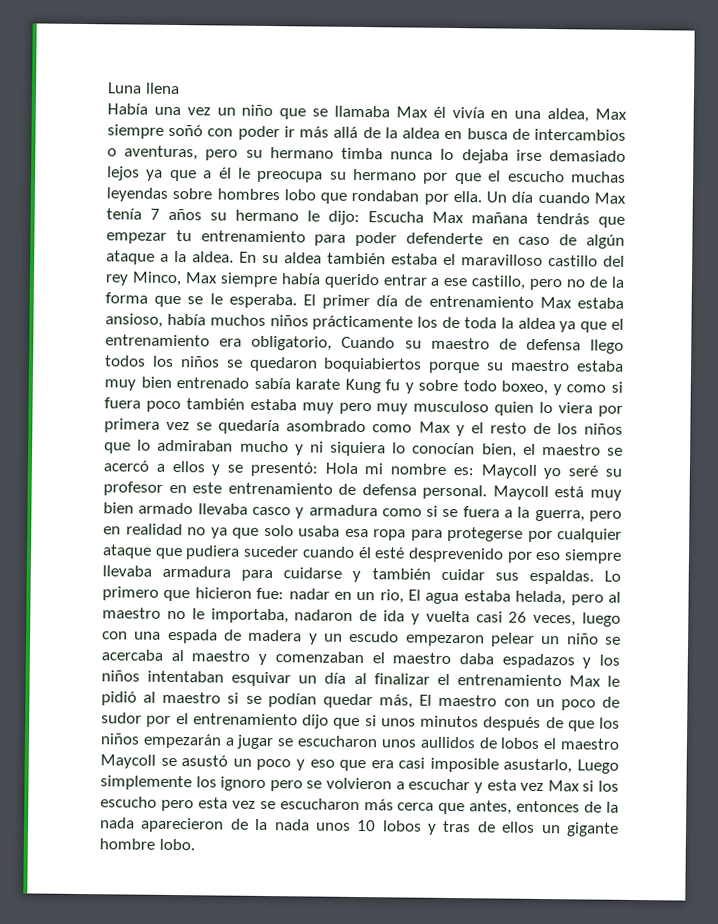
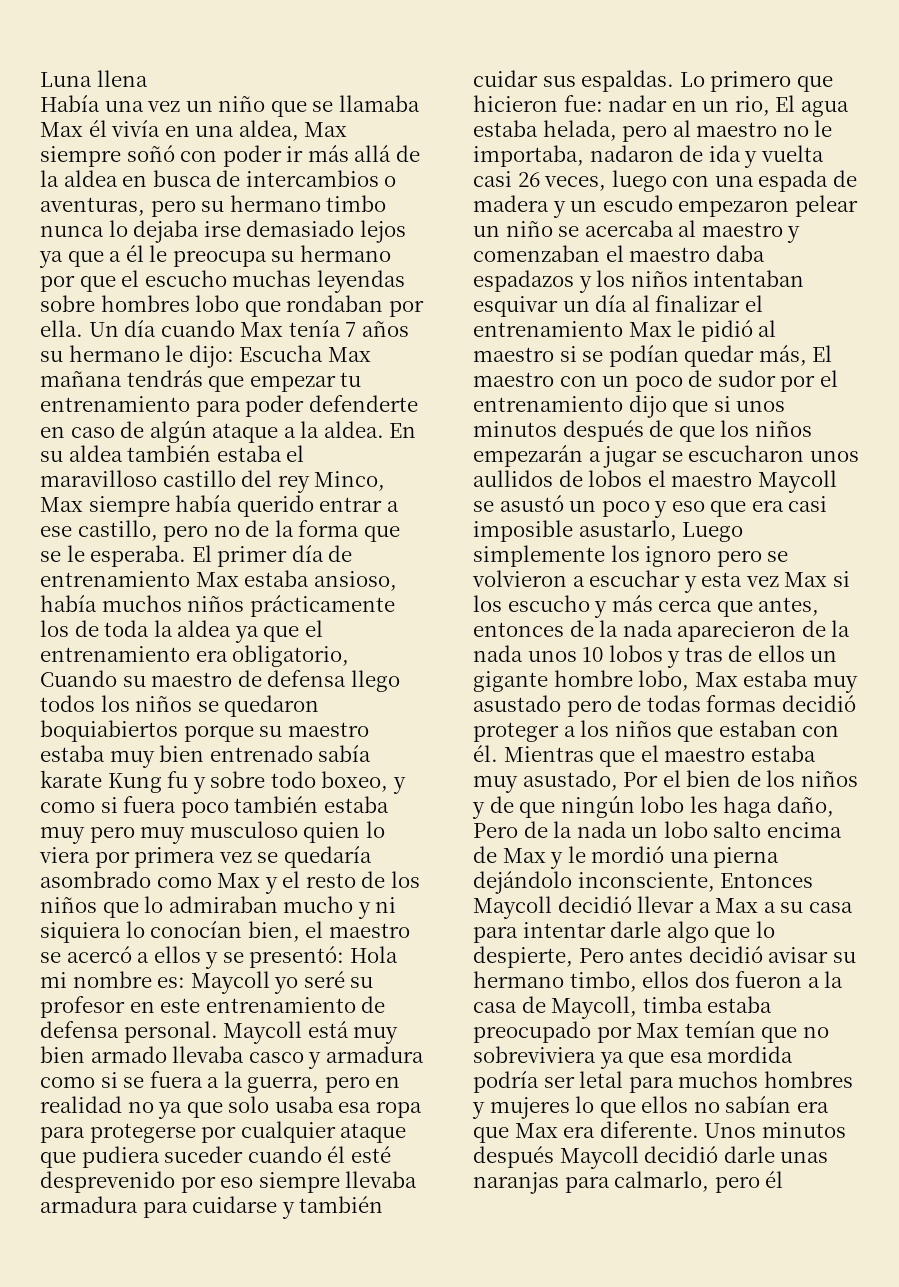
[340,147,383,160] timba -> [326,195,387,212] timbo
[160,797,360,812] pero esta vez se escucharon -> [594,601,608,618] y
[158,838,195,851] lobo. -> [638,670,858,693] [473,695,856,717] [473,720,840,742] [473,745,816,767] [473,770,858,793] [472,795,834,819] [473,821,842,838] [473,846,780,869] [473,871,814,894] [473,896,853,919] [473,921,775,943] [473,946,856,968] [473,971,844,992] [473,996,773,1019] [473,1021,829,1043] [473,1046,794,1069] [473,1071,853,1093] [472,1096,829,1119] [473,1121,846,1143] [473,1146,829,1169] [473,1171,784,1194] lobo, Max estaba muy asustado pero de todas formas decidió proteger a los niños que estaban con él. Mientras que el maestro estaba muy asustado, Por el bien de los niños y de que ningún lobo les haga daño, Pero de la nada un lobo salto encima de Max y le mordió una pierna dejándolo inconsciente, Entonces Maycoll decidió llevar a Max a su casa para intentar darle algo que lo despierte, Pero antes decidió avisar su hermano timbo, ellos dos fueron a la casa de Maycoll, timba estaba preocupado por Max temían que no sobreviviera ya que esa mordida podría ser letal para muchos hombres y mujeres lo que ellos no sabían era que Max era diferente. Unos minutos después Maycoll decidió darle unas naranjas para calmarlo, pero él

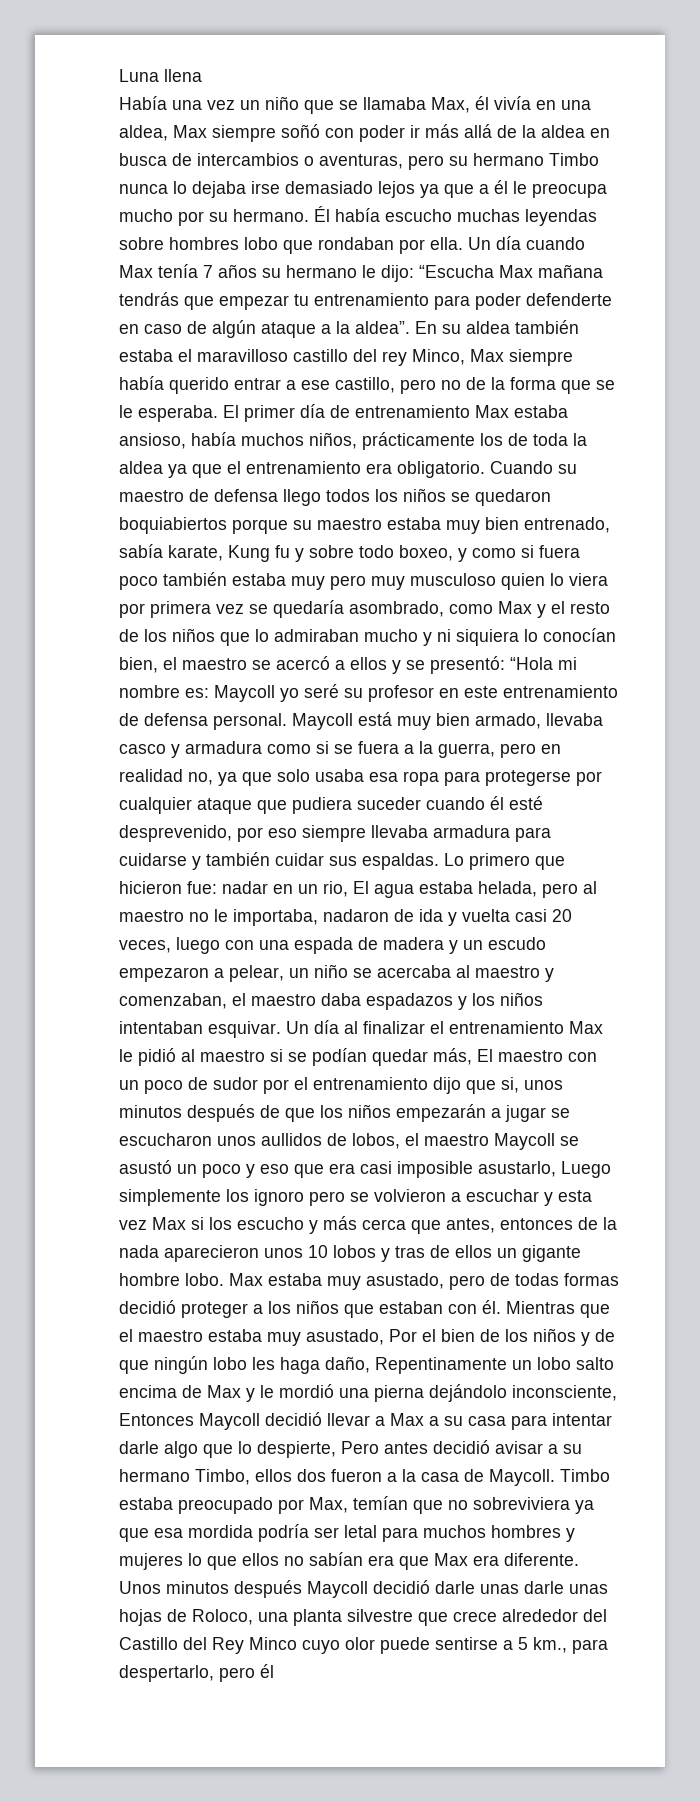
[40,122,83,137] Max -> [431,97,470,113] Max,
[326,195,387,212] timbo -> [549,153,599,166] Timbo
[271,245,391,262] [40,270,140,292] su hermano por que el -> [119,206,380,226] mucho por su hermano. Él había
[239,345,324,362] Escucha -> [419,265,494,278] “Escucha
[323,421,384,438] aldea. -> [355,321,410,334] aldea”.
[187,596,245,612] niños -> [309,432,357,449] niños,
[232,645,350,667] obligatorio, -> [397,461,485,478] obligatorio.
[209,745,372,762] [40,770,102,788] entrenado sabía karate -> [524,517,610,533] [119,544,223,561] entrenado, sabía karate,
[40,871,151,888] asombrado -> [349,601,444,617] asombrado,
[349,946,398,963] Hola -> [510,657,553,670] “Hola
[90,1046,167,1063] armado -> [475,713,541,729] armado,
[127,1101,154,1113] no -> [188,772,213,785] no,
[40,1171,175,1193] desprevenido -> [119,825,232,842] desprevenido,
[517,172,540,187] 26 -> [552,909,572,922] 20
[794,195,858,217] pelear -> [214,965,284,982] a pelear,
[473,245,600,262] comenzaban -> [119,993,227,1009] comenzaban,
[473,296,590,317] esquivar un -> [208,1021,309,1038] esquivar. Un
[713,396,731,412] si -> [501,1077,519,1093] si,
[588,470,643,487] lobos -> [352,1133,400,1149] lobos,
[801,620,851,637] [473,645,523,662] de la nada -> (259, 1253) none
[638,670,690,691] lobo, -> [185,1273,224,1286] lobo.
[473,695,561,712] asustado -> [366,1273,444,1289] asustado,
[473,821,627,838] Pero de la nada -> [375,1357,507,1374] Repentinamente
[832,952,856,963] [473,971,637,992] su hermano timbo, -> [548,1444,582,1454] [119,1469,250,1485] a su hermano Timbo,
[551,996,703,1019] Maycoll, timba -> [489,1469,610,1486] Maycoll. Timbo
[636,1023,680,1038] Max -> [309,1497,348,1513] Max,
[473,1171,710,1194] naranjas para calmarlo, -> [524,1581,608,1594] [119,1609,607,1626] [119,1637,608,1654] [119,1665,214,1682] darle unas hojas de Roloco, una planta silvestre que crece alrededor del Castillo del Rey Minco cuyo olor puede sentirse a 5 km., para despertarlo,

